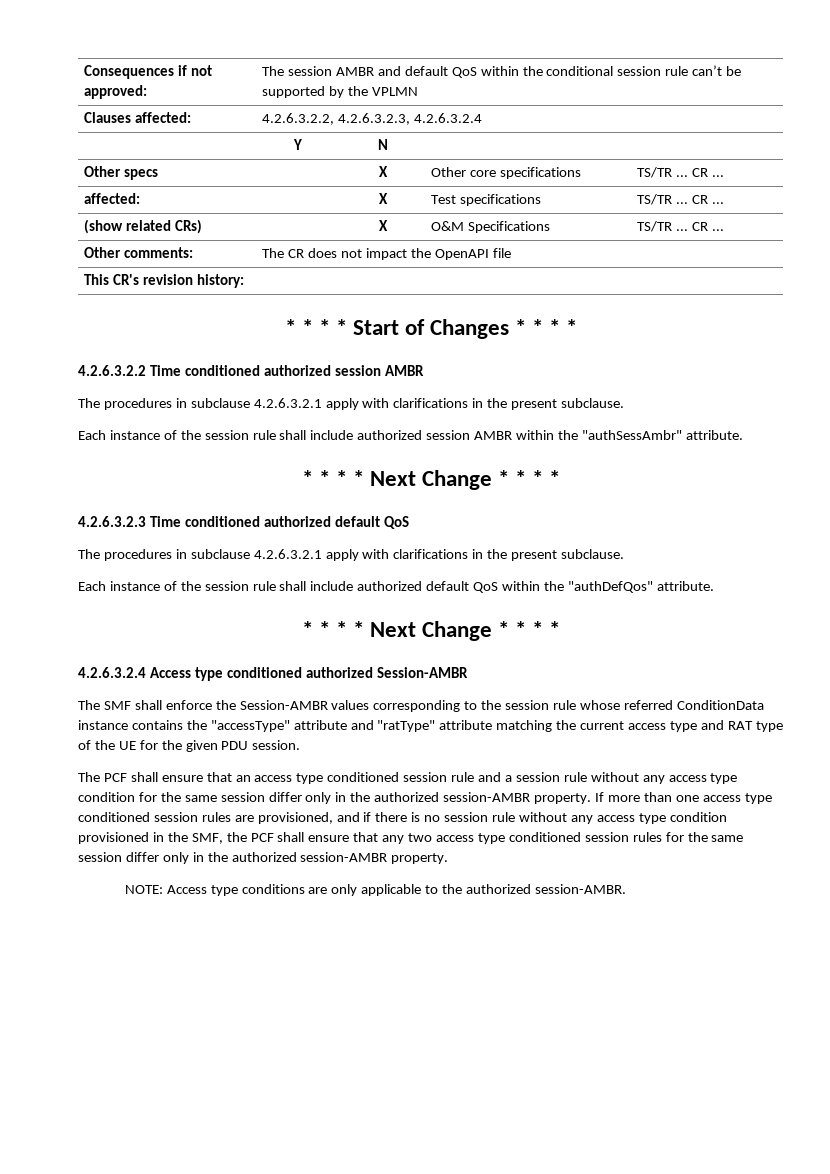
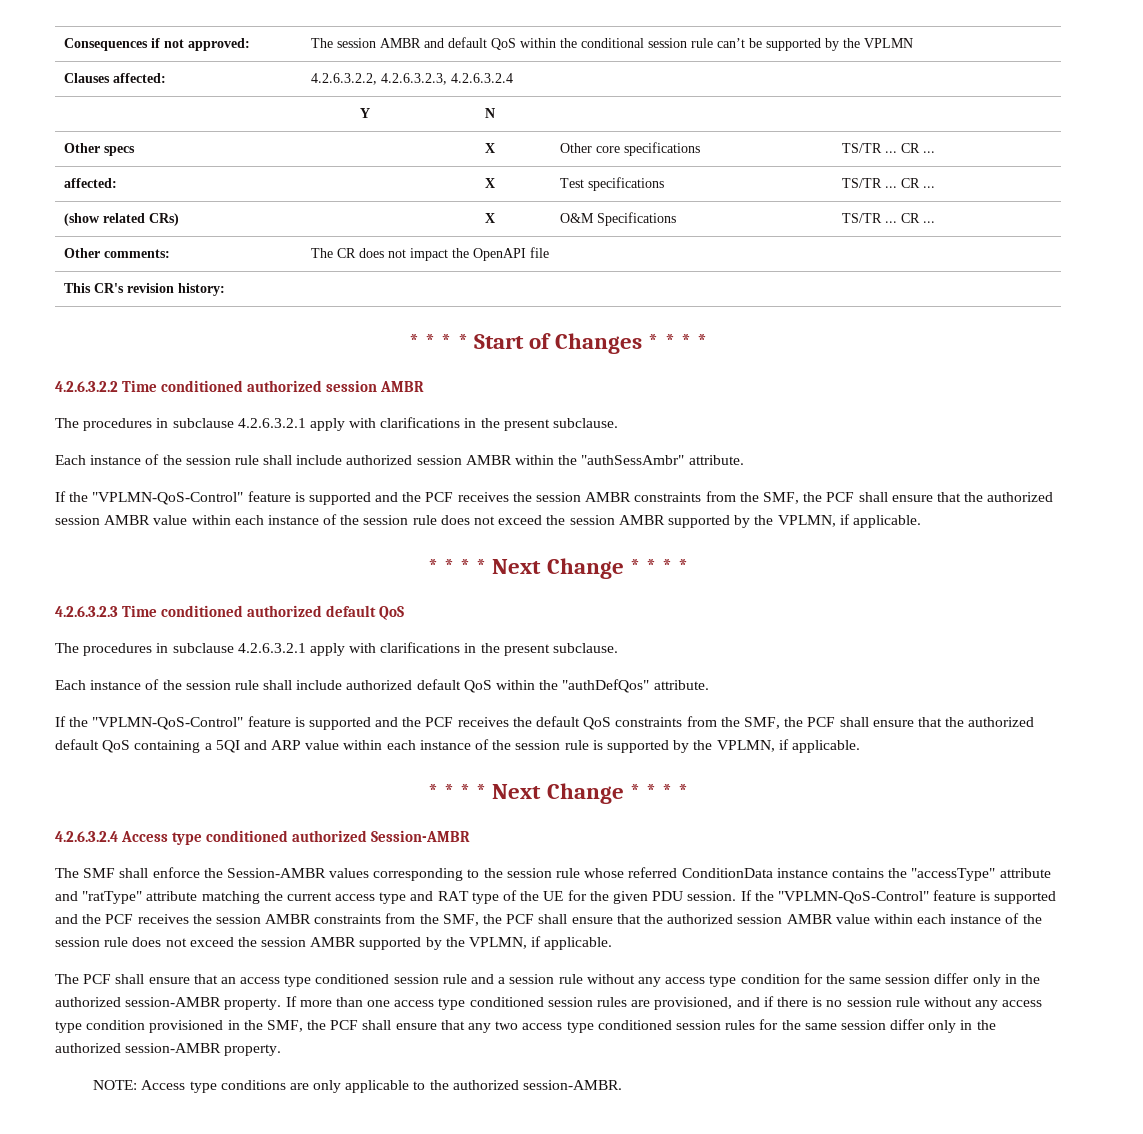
(743, 435) none -> [55,491,1054,505] [55,514,921,528] // If the "VPLMN-QoS-Control" feature is supported and the PCF receives the session AMBR constraints from the SMF, the PCF shall ensure that the authorized session AMBR value within each instance of the session rule does not exceed the session AMBR supported by the VPLMN, if applicable.
(714, 586) none -> [55,716,1035,730] [55,739,860,753] // If the "VPLMN-QoS-Control" feature is supported and the PCF receives the default QoS constraints from the SMF, the PCF shall ensure that the authorized default QoS containing a 5QI and ARP value within each instance of the session rule is supported by the VPLMN, if applicable.
(301, 745) none -> [740,890,1057,904] [55,913,1042,926] [55,936,613,950] If the "VPLMN-QoS-Control" feature is supported and the PCF receives the session AMBR constraints from the SMF, the PCF shall ensure that the authorized session AMBR value within each instance of the session rule does not exceed the session AMBR supported by the VPLMN, if applicable.

